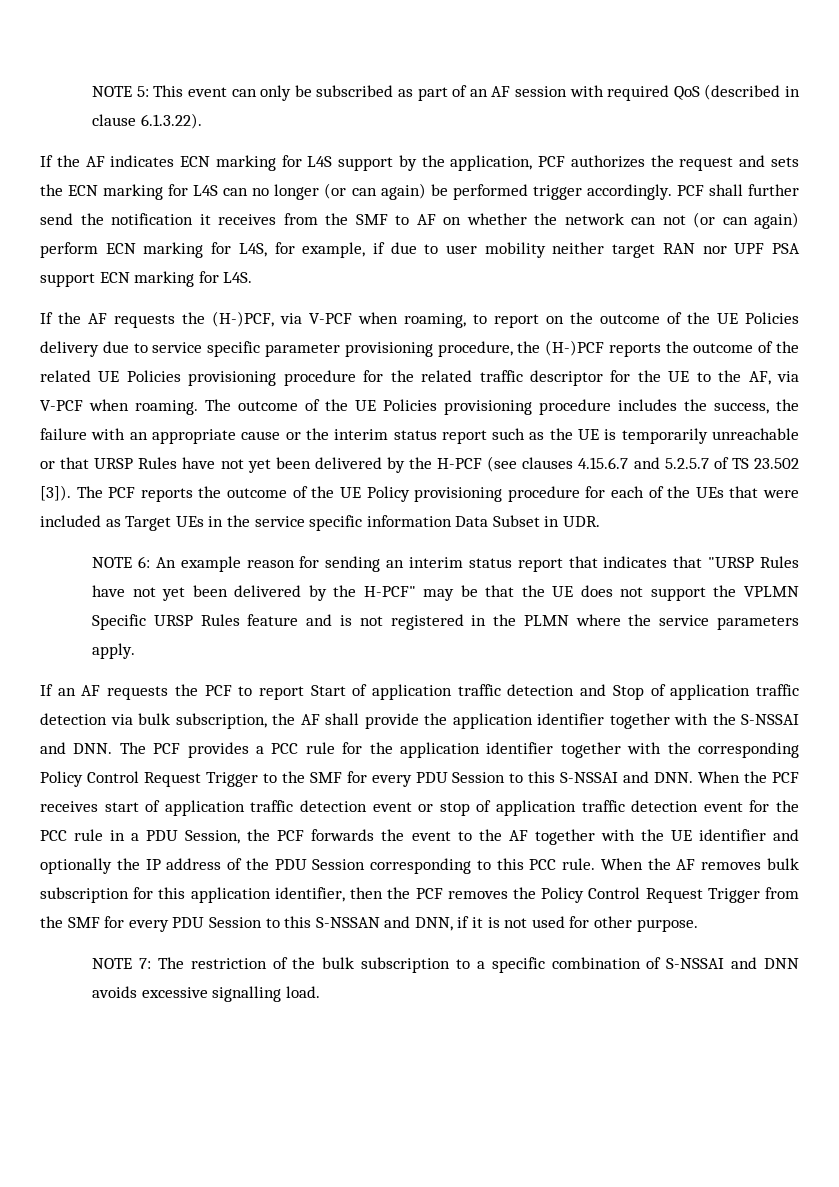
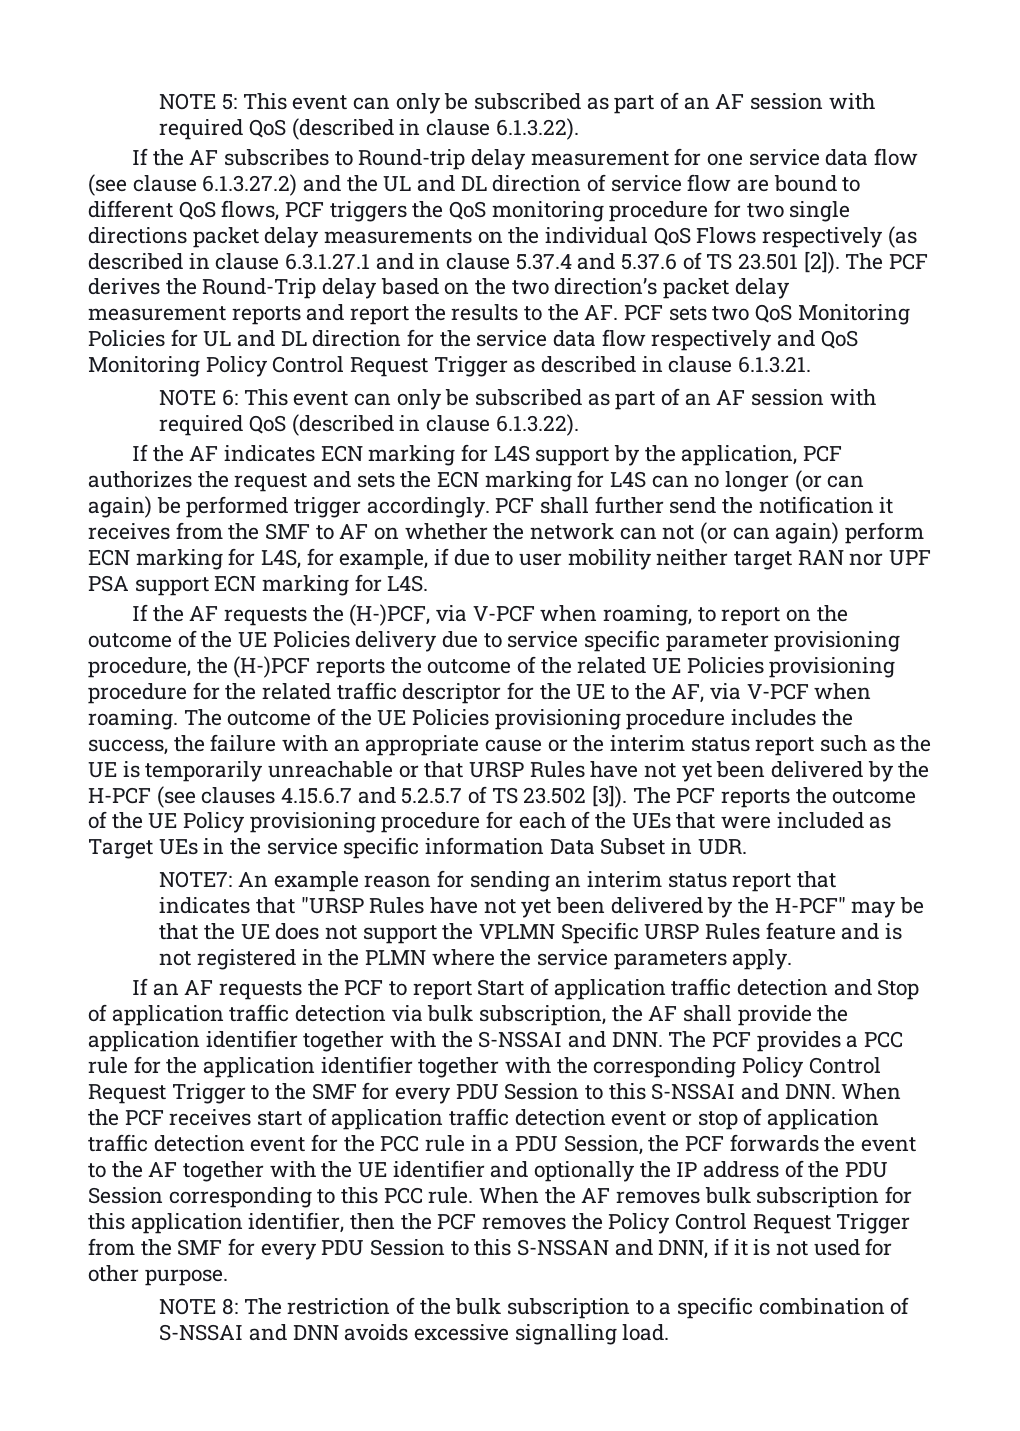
(202, 121) none -> [132,148,919,170] [88,174,861,196] [88,200,851,222] [88,226,917,248] [88,251,929,274] [88,278,790,299] [88,304,910,325] [88,329,858,351] [88,356,812,377] [159,388,876,410] [159,414,579,436] // If the AF subscribes to Round-trip delay measurement for one service data flow (see clause 6.1.3.27.2) and the UL and DL direction of service flow are bound to different QoS flows, PCF triggers the QoS monitoring procedure for two single directions packet delay measurements on the individual QoS Flows respectively (as described in clause 6.3.1.27.1 and in clause 5.37.4 and 5.37.6 of TS 23.501 [2]). The PCF derives the Round-Trip delay based on the two direction’s packet delay measurement reports and report the results to the AF. PCF sets two QoS Monitoring Policies for UL and DL direction for the service data flow respectively and QoS Monitoring Policy Control Request Trigger as described in clause 6.1.3.21. // NOTE 6: This event can only be subscribed as part of an AF session with required QoS (described in clause 6.1.3.22).
[92,556,150,568] NOTE 6: -> [159,871,233,888] NOTE7:
[138,958,151,969] 7: -> [222,1298,239,1315] 8:

